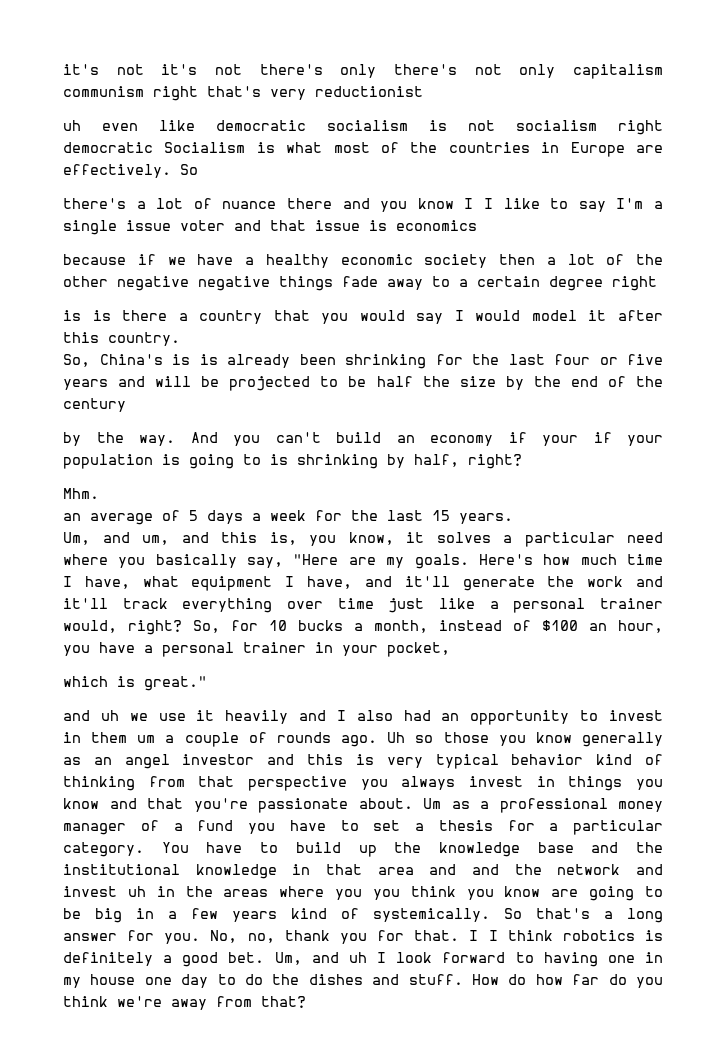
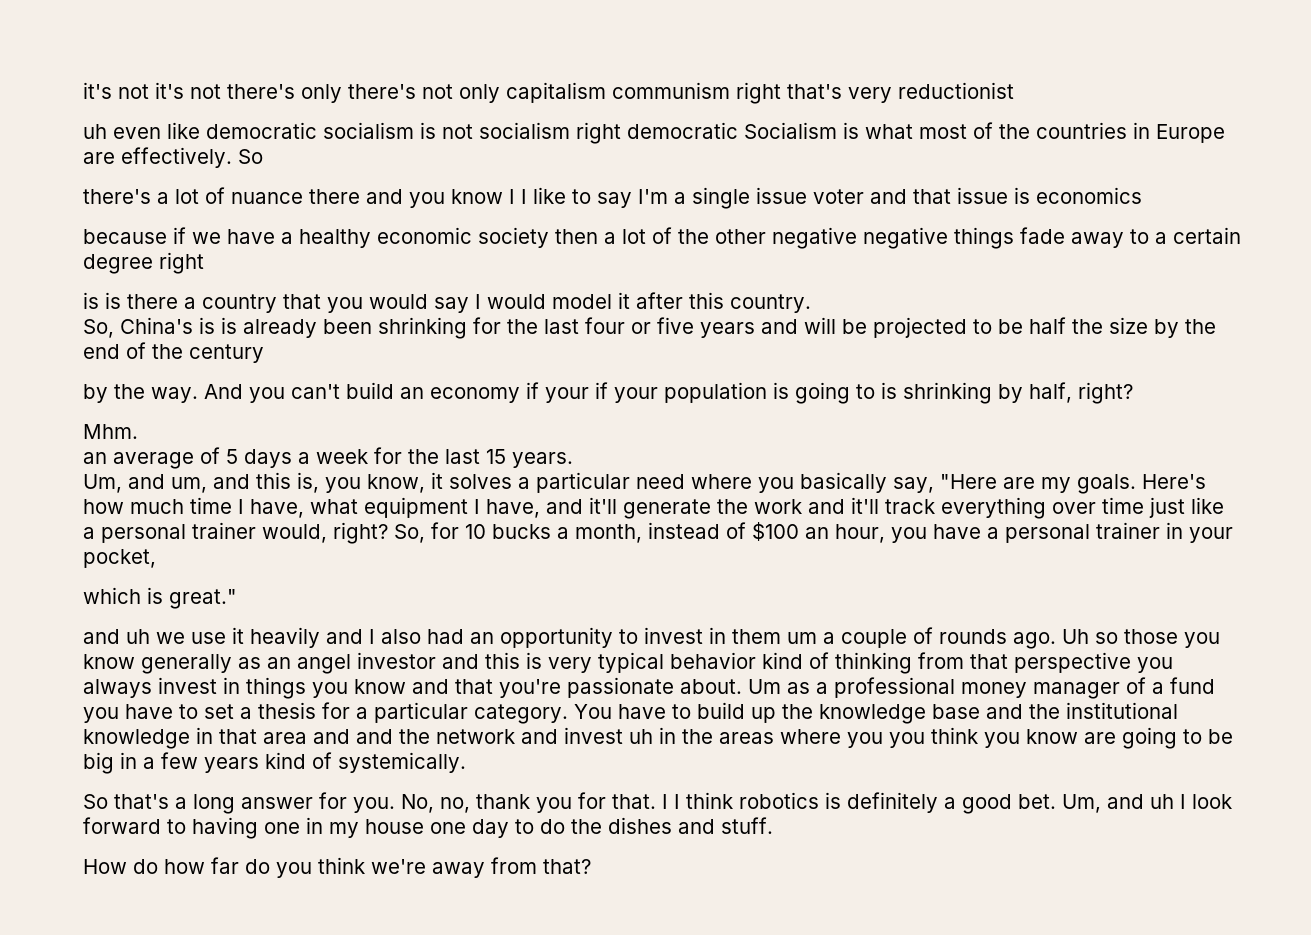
(490, 915) none -> (466, 762) //
(463, 979) none -> (773, 825) //

